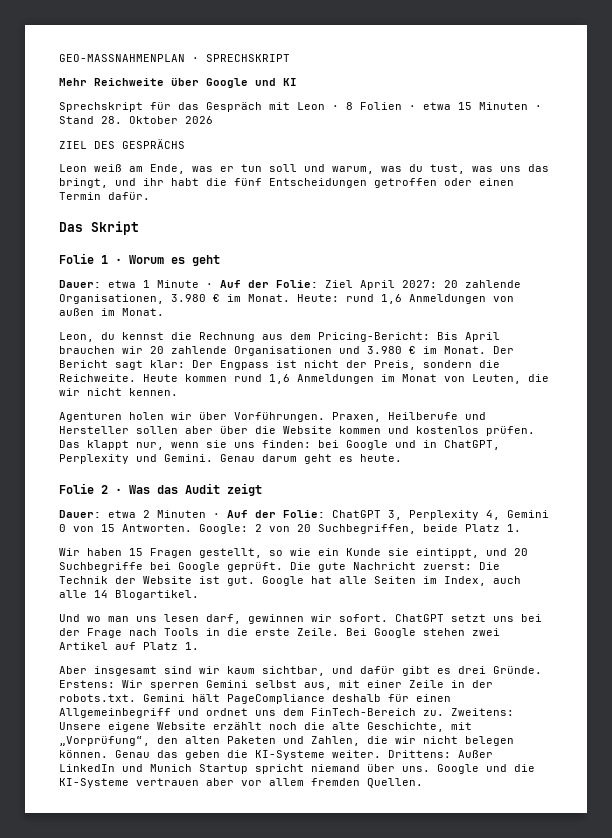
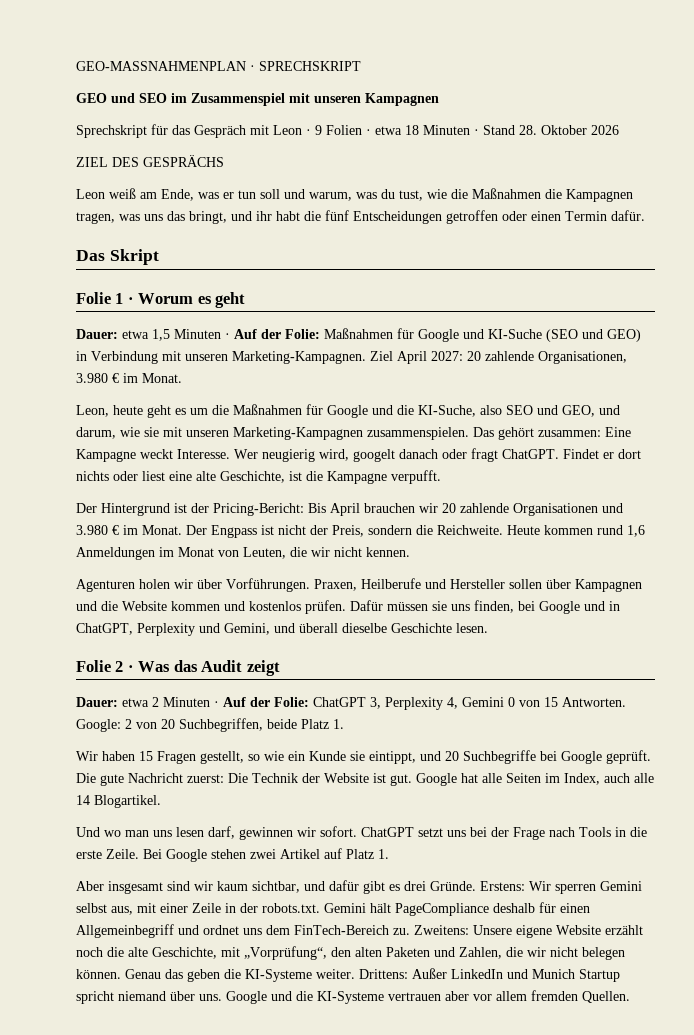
[59,78,297,88] Mehr Reichweite über Google und KI -> [76,93,439,106] GEO und SEO im Zusammenspiel mit unseren Kampagnen
[346,102,353,110] 8 -> [315,125,322,135] 9
[458,102,472,110] 15 -> [405,125,419,135] 18
(465, 169) none -> [427,188,633,202] [76,212,115,224] wie die Maßnahmen die Kampagnen tragen,
[143,280,318,288] 1 Minute · Auf der Folie: -> [152,328,641,342] [76,351,366,364] 1,5 Minuten · Auf der Folie: Maßnahmen für Google und KI-Suche (SEO und GEO) in Verbindung mit unseren Marketing-Kampagnen.
[297,294,514,304] [59,308,164,316] [59,332,311,342] Heute: rund 1,6 Anmeldungen von außen im Monat. // Leon, du kennst die Rechnung aus dem -> [76,404,620,418] [76,427,631,440] [76,448,641,462] [76,470,441,484] [76,503,209,516] // Leon, heute geht es um die Maßnahmen für Google und die KI-Suche, also SEO und GEO, und darum, wie sie mit unseren Marketing-Kampagnen zusammenspielen. Das gehört zusammen: Eine Kampagne weckt Interesse. Wer neugierig wird, googelt danach oder fragt ChatGPT. Findet er dort nichts oder liest eine alte Geschichte, ist die Kampagne verpufft. // Der Hintergrund ist der
[59,360,213,370] Bericht sagt klar: Der -> (207, 530) none
[185,426,248,434] aber über -> [546,579,642,592] [76,601,97,611] über Kampagnen und
[59,440,199,450] Das klappt nur, wenn -> [350,600,428,611] Dafür müssen
[262,440,311,448] finden: -> [474,600,514,613] finden,
[164,454,402,464] Gemini. Genau darum geht es heute. -> [224,623,488,635] Gemini, und überall dieselbe Geschichte lesen.

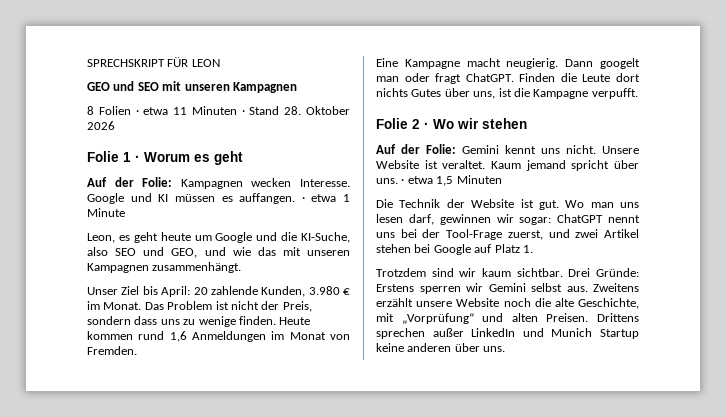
[76,61,255,71] GEO-MASSNAHMENPLAN · -> (87, 63) none
(361, 66) none -> [167,57,220,67] FÜR LEON
[171,93,285,106] im Zusammenspiel -> (159, 86) none
[76,124,322,138] Sprechskript für das Gespräch mit Leon · 9 -> [87,106,94,115] 8
[405,125,419,135] 18 -> [173,107,188,115] 11
[76,155,224,167] [76,188,633,202] [76,210,645,224] [76,249,159,265] // ZIEL DES GESPRÄCHS // Leon weiß am Ende, was er tun soll und warum, was du tust, wie die Maßnahmen die Kampagnen tragen, was uns das bringt, und ihr habt die fünf Entscheidungen getroffen oder einen Termin dafür. // Das Skript -> (115, 125) none
[76,328,641,342] [76,351,627,364] [76,373,182,383] [76,404,323,418] Dauer: etwa 1,5 Minuten · Auf der Folie: Maßnahmen für Google und KI-Suche (SEO und GEO) in Verbindung mit unseren Marketing-Kampagnen. Ziel April 2027: 20 zahlende Organisationen, 3.980 € im Monat. // Leon, heute geht es um die Maßnahmen für -> [87,177,350,189] [87,193,350,204] [87,208,125,217] [87,232,212,243] Auf der Folie: Kampagnen wecken Interesse. Google und KI müssen es auffangen. · etwa 1 Minute // Leon, es geht heute um
[76,427,631,440] [76,448,641,462] [76,470,441,484] [76,503,623,516] [76,525,257,538] darum, wie sie mit unseren Marketing-Kampagnen zusammenspielen. Das gehört zusammen: Eine Kampagne weckt Interesse. Wer neugierig wird, googelt danach oder fragt ChatGPT. Findet er dort nichts oder liest eine alte Geschichte, ist die Kampagne verpufft. // Der Hintergrund ist der Pricing-Bericht: Bis April brauchen wir 20 zahlende Organisationen und 3.980 € im Monat. Der Engpass -> [232,247,350,256] [87,262,242,273] [87,286,350,297] [87,301,213,310] wie das mit unseren Kampagnen zusammenhängt. // Unser Ziel bis April: 20 zahlende Kunden, 3.980 € im Monat. Das Problem
[416,525,503,535] die Reichweite. -> [134,316,276,327] dass uns zu wenige finden.
[243,547,410,559] [76,578,642,592] [76,600,620,614] [76,623,488,636] [76,660,280,676] [76,697,626,710] [76,718,344,732] [76,750,651,764] [76,773,224,786] Leuten, die wir nicht kennen. // Agenturen holen wir über Vorführungen. Praxen, Heilberufe und Hersteller sollen über Kampagnen und die Website kommen und kostenlos prüfen. Dafür müssen sie uns finden, bei Google und in ChatGPT, Perplexity und Gemini, und überall dieselbe Geschichte lesen. // Folie 2 · Was das Audit zeigt // Dauer: etwa 2 Minuten · Auf der Folie: ChatGPT 3, Perplexity 4, Gemini 0 von 15 Antworten. Google: 2 von 20 Suchbegriffen, beide Platz 1. // Wir haben 15 Fragen gestellt, so wie ein Kunde sie eintippt, und 20 Suchbegriffe bei Google geprüft. Die gute Nachricht zuerst: -> [87,346,137,355] [376,58,640,69] [376,73,640,84] [376,88,638,99] [376,118,527,129] [376,144,639,154] [376,160,639,171] [376,175,502,186] Fremden. // Eine Kampagne macht neugierig. Dann googelt man oder fragt ChatGPT. Finden die Leute dort nichts Gutes über uns, ist die Kampagne verpufft. // Folie 2 · Wo wir stehen // Auf der Folie: Gemini kennt uns nicht. Unsere Website ist veraltet. Kaum jemand spricht über uns. · etwa 1,5 Minuten //
[416,773,654,786] [76,795,161,808] [76,827,121,837] Google hat alle Seiten im Index, auch alle 14 Blogartikel. // Und wo -> [565,200,585,208] Wo
[320,826,647,840] [76,849,320,862] sofort. ChatGPT setzt uns bei der Frage nach Tools in die erste Zeile. Bei Google stehen zwei Artikel -> [519,214,640,225] [376,229,639,240] [376,244,471,255] sogar: ChatGPT nennt uns bei der Tool-Frage zuerst, und zwei Artikel stehen bei Google
[76,881,163,894] Aber insgesamt -> [376,268,426,277] Trotzdem
[252,880,642,894] [76,902,590,916] [76,924,643,938] sichtbar, und dafür gibt es drei Gründe. Erstens: Wir sperren Gemini selbst aus, mit einer Zeile in der robots.txt. Gemini hält PageCompliance deshalb für einen Allgemeinbegriff und ordnet uns dem FinTech-Bereich zu. Zweitens: Unsere eigene Website erzählt -> [516,268,639,277] [376,283,639,294] [376,298,500,307] sichtbar. Drei Gründe: Erstens sperren wir Gemini selbst aus. Zweitens erzählt unsere Website
[244,946,625,960] [76,968,620,982] [76,990,630,1004] „Vorprüfung“, den alten Paketen und Zahlen, die wir nicht belegen können. Genau das geben die KI-Systeme weiter. Drittens: Außer LinkedIn und Munich Startup spricht niemand über uns. Google und die KI-Systeme vertrauen aber vor allem fremden Quellen. -> [401,313,639,324] [376,328,639,339] [376,343,506,352] „Vorprüfung“ und alten Preisen. Drittens sprechen außer LinkedIn und Munich Startup keine anderen über uns.

